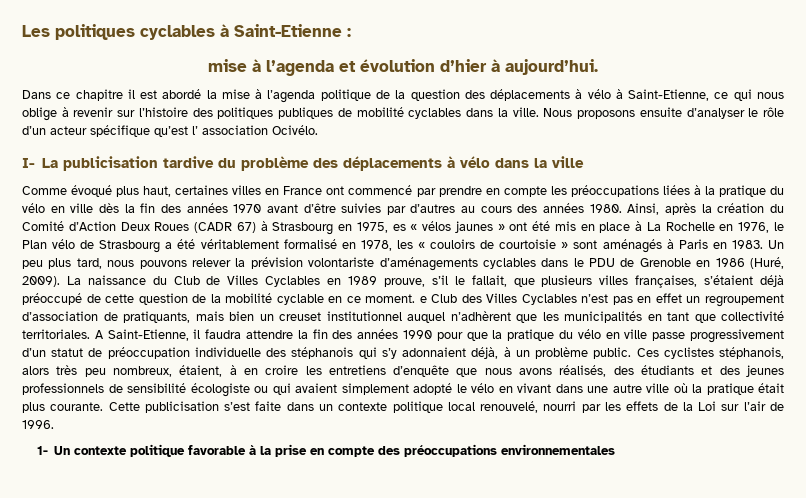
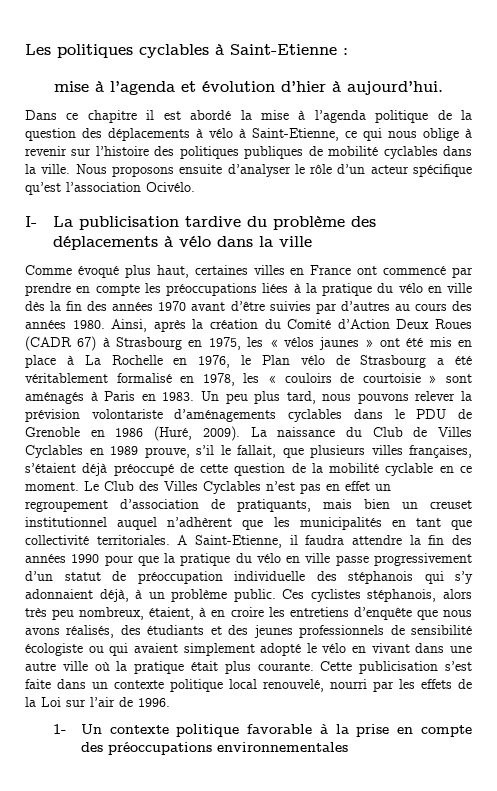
[192,125,268,135] l’ association -> [66,182,141,192] l’association
[392,224,406,231] es -> [247,337,264,347] les
[419,296,427,303] e -> [84,481,99,491] Le

